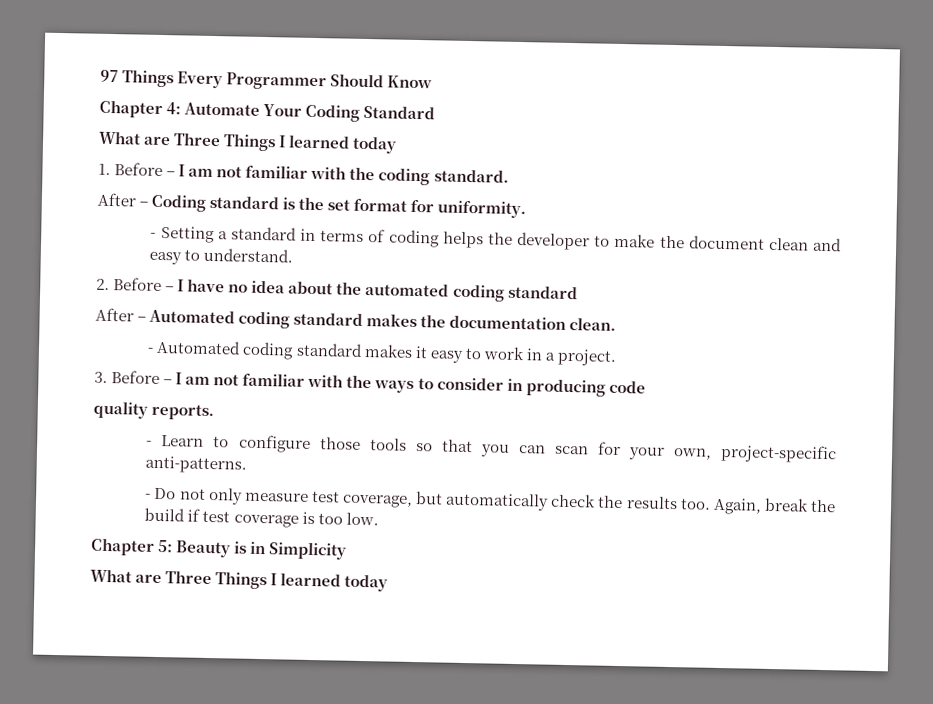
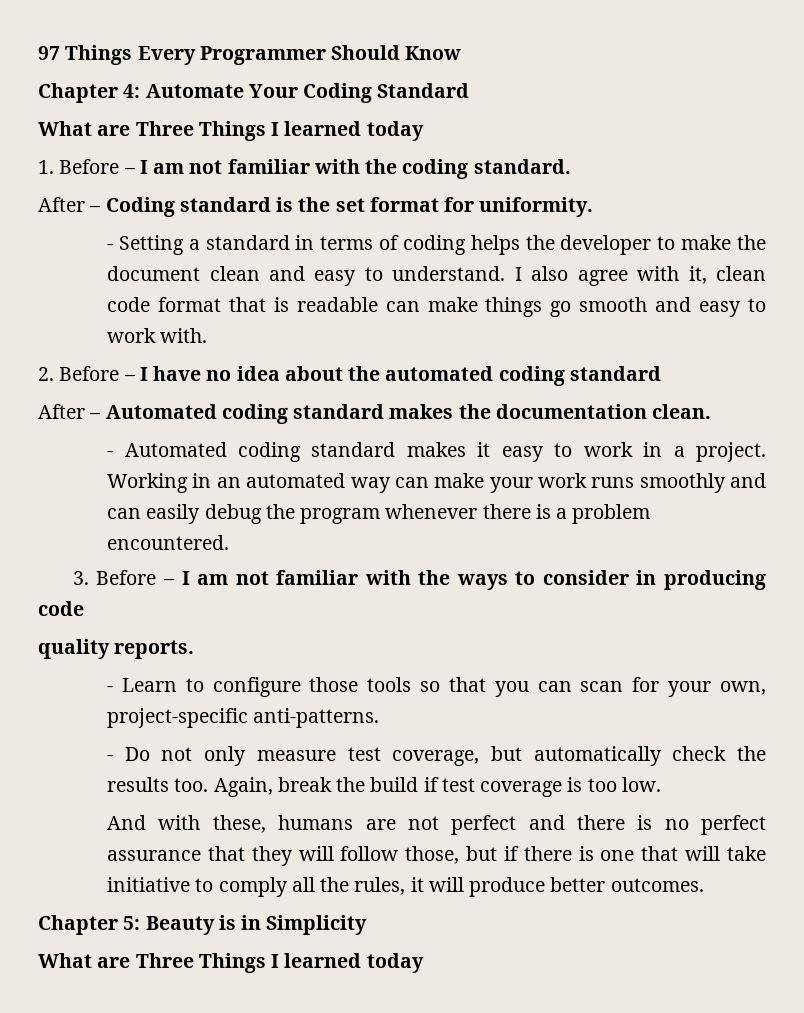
(294, 255) none -> [514,266,766,286] [107,297,766,317] [107,328,208,343] I also agree with it, clean code format that is readable can make things go smooth and easy to work with.
(617, 357) none -> [107,473,767,493] [107,504,651,524] [107,535,230,550] Working in an automated way can make your work runs smoothly and can easily debug the program whenever there is a problem encountered.
(379, 519) none -> [107,815,767,835] [107,846,766,866] [107,877,704,897] // And with these, humans are not perfect and there is no perfect assurance that they will follow those, but if there is one that will take initiative to comply all the rules, it will produce better outcomes.

